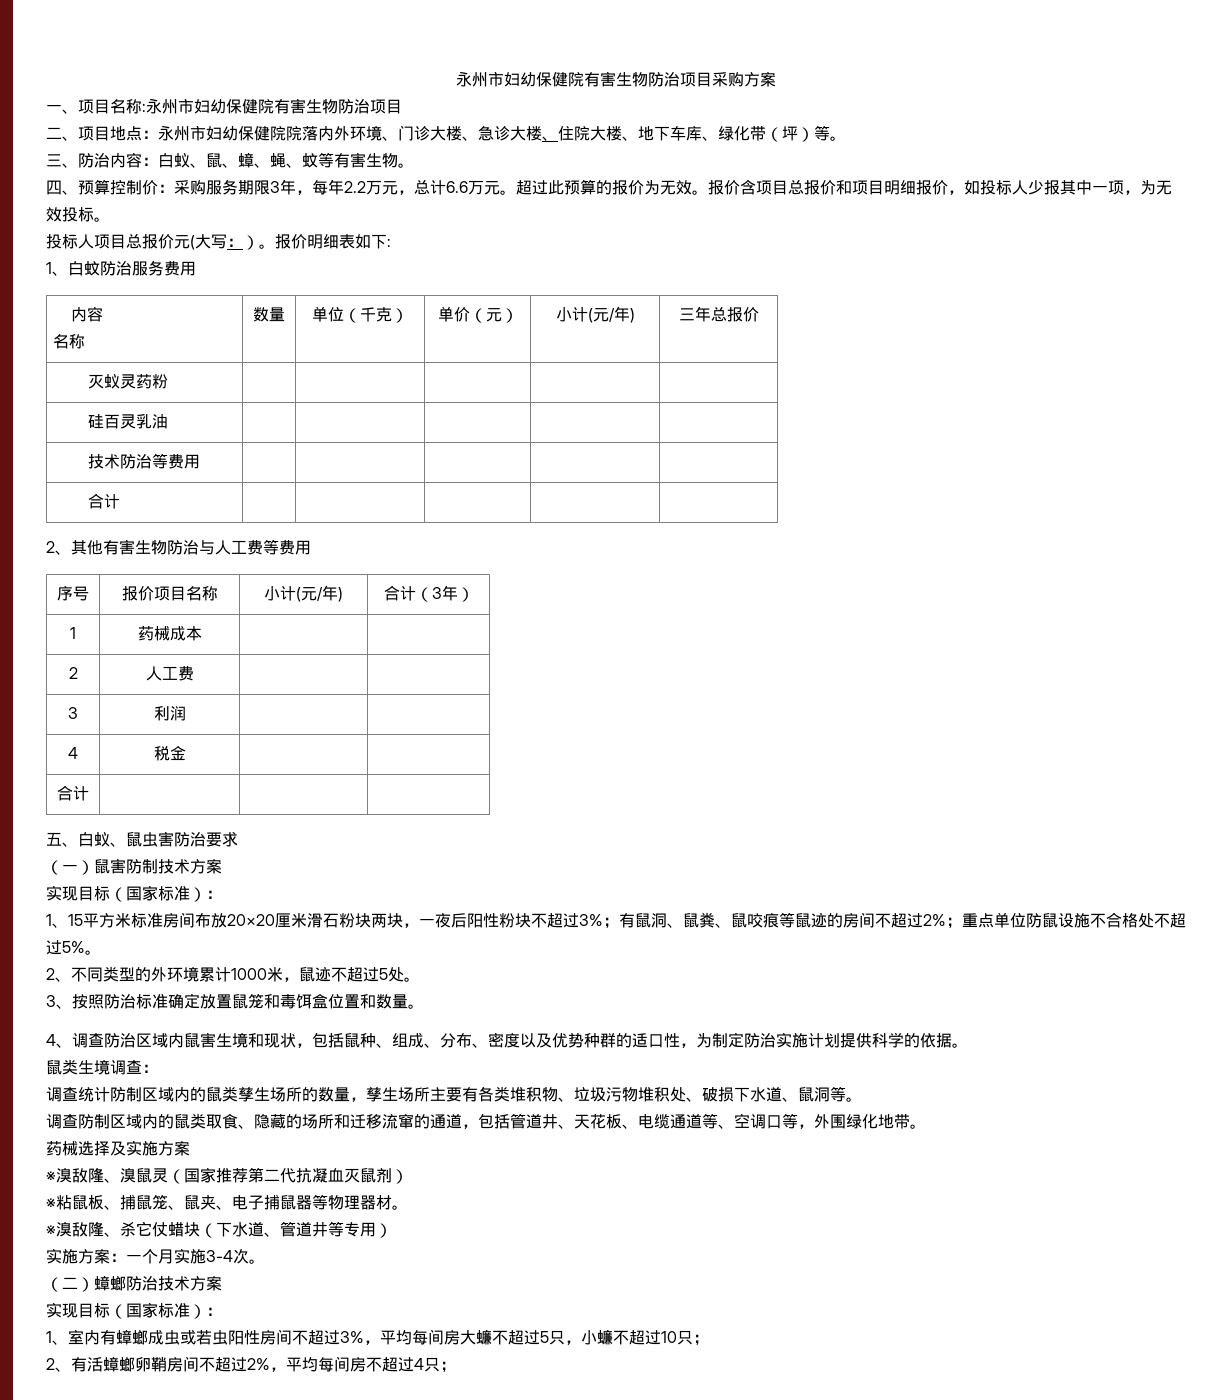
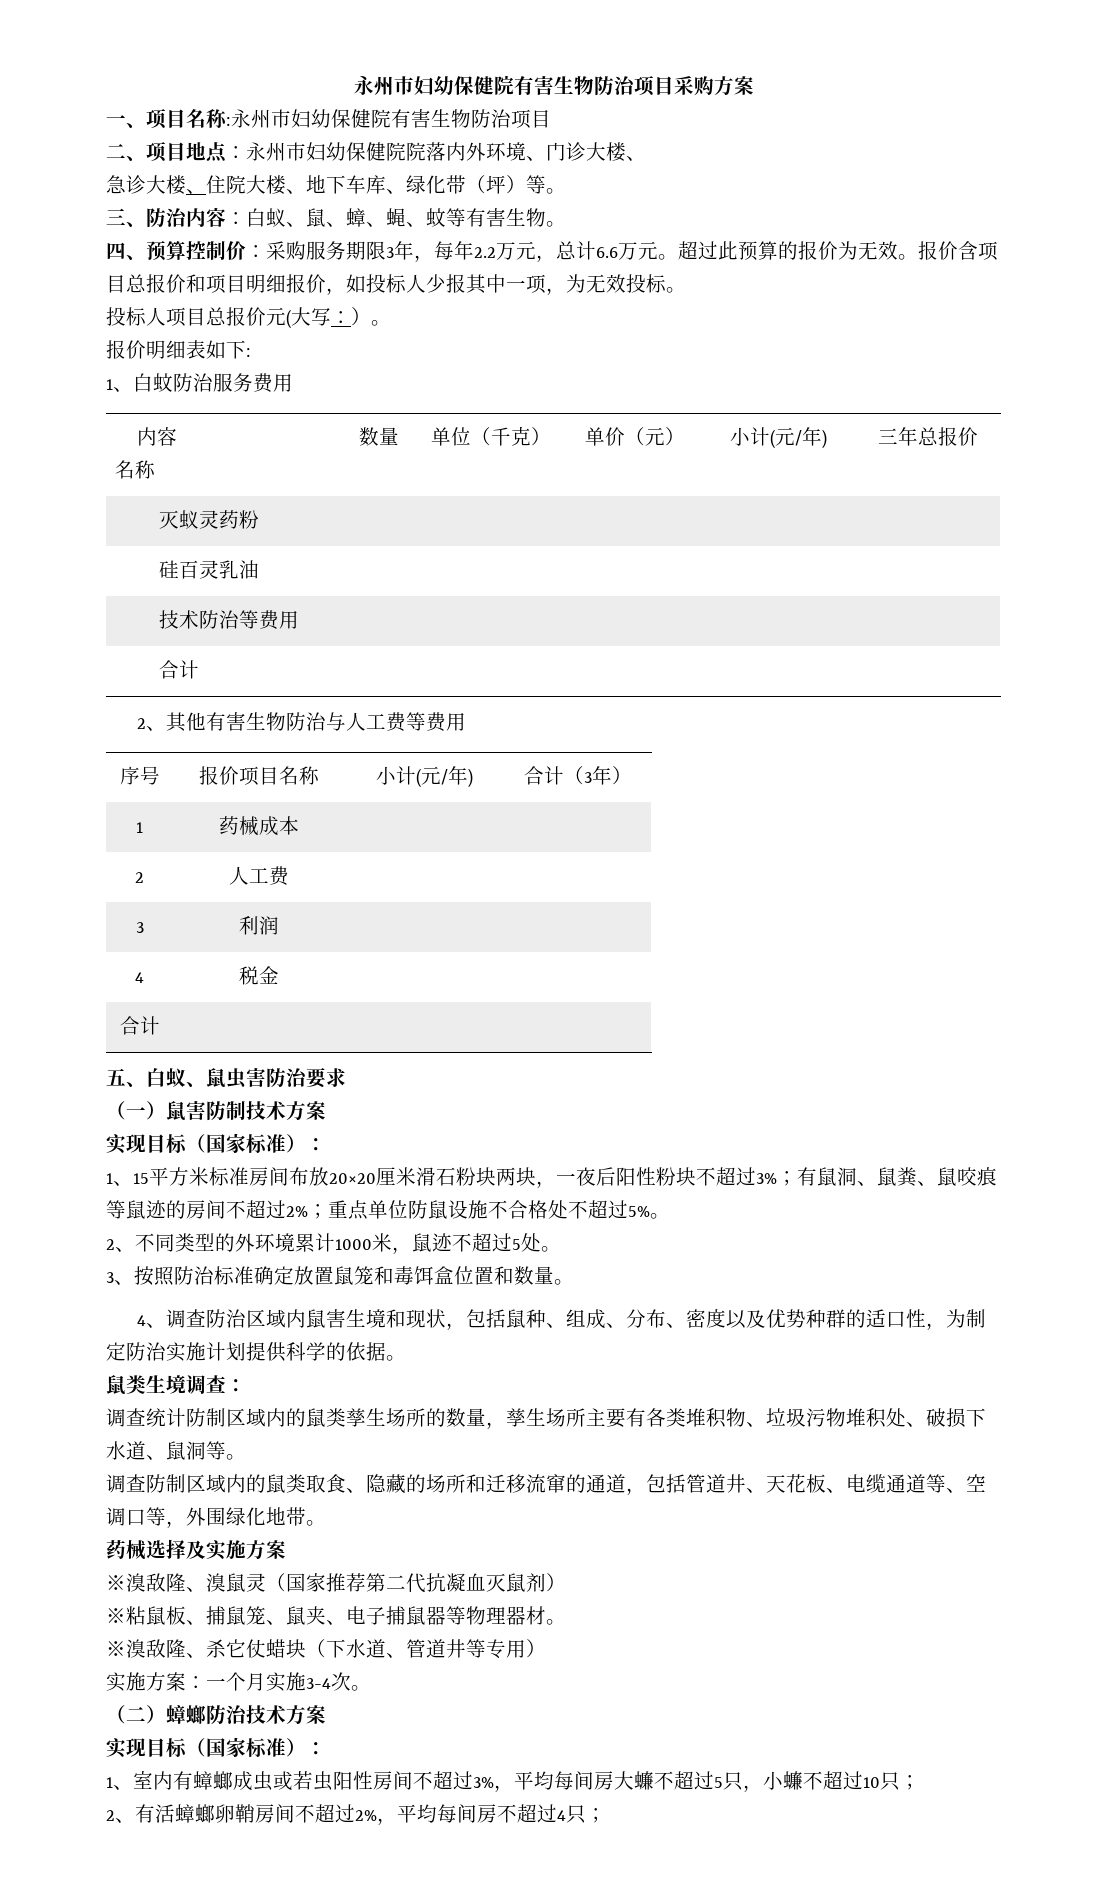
(478, 138) none -> (646, 158) //
(275, 246) none -> (391, 323) //

